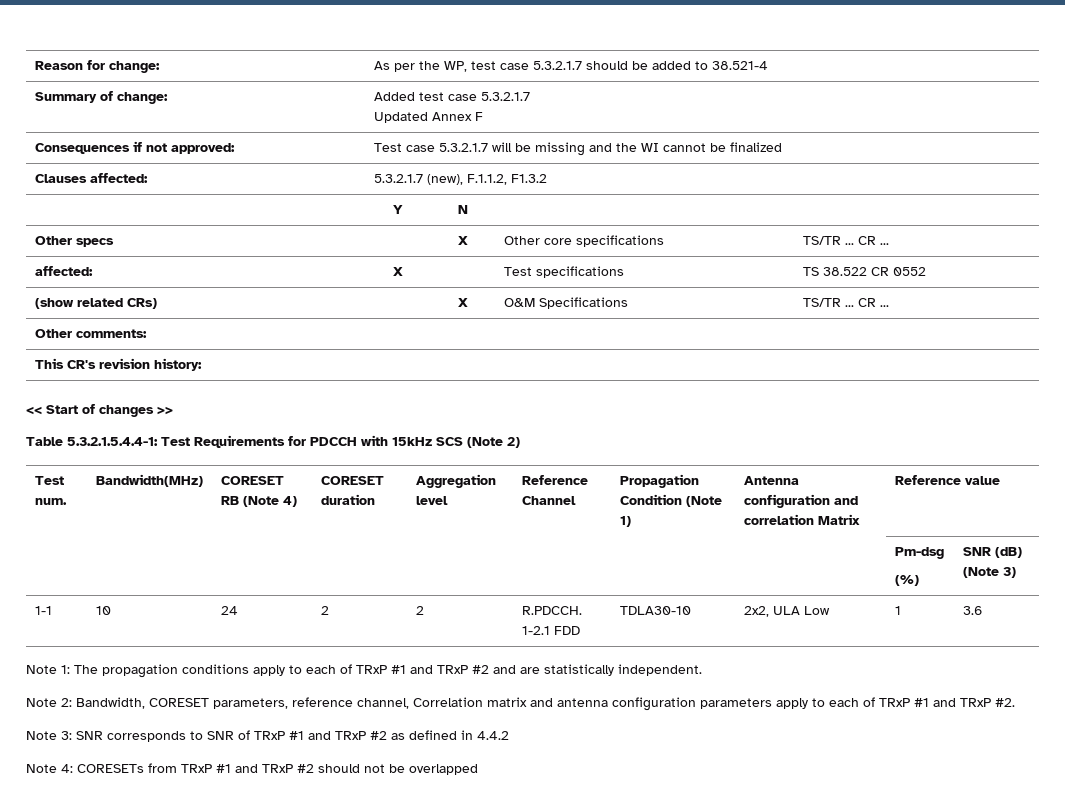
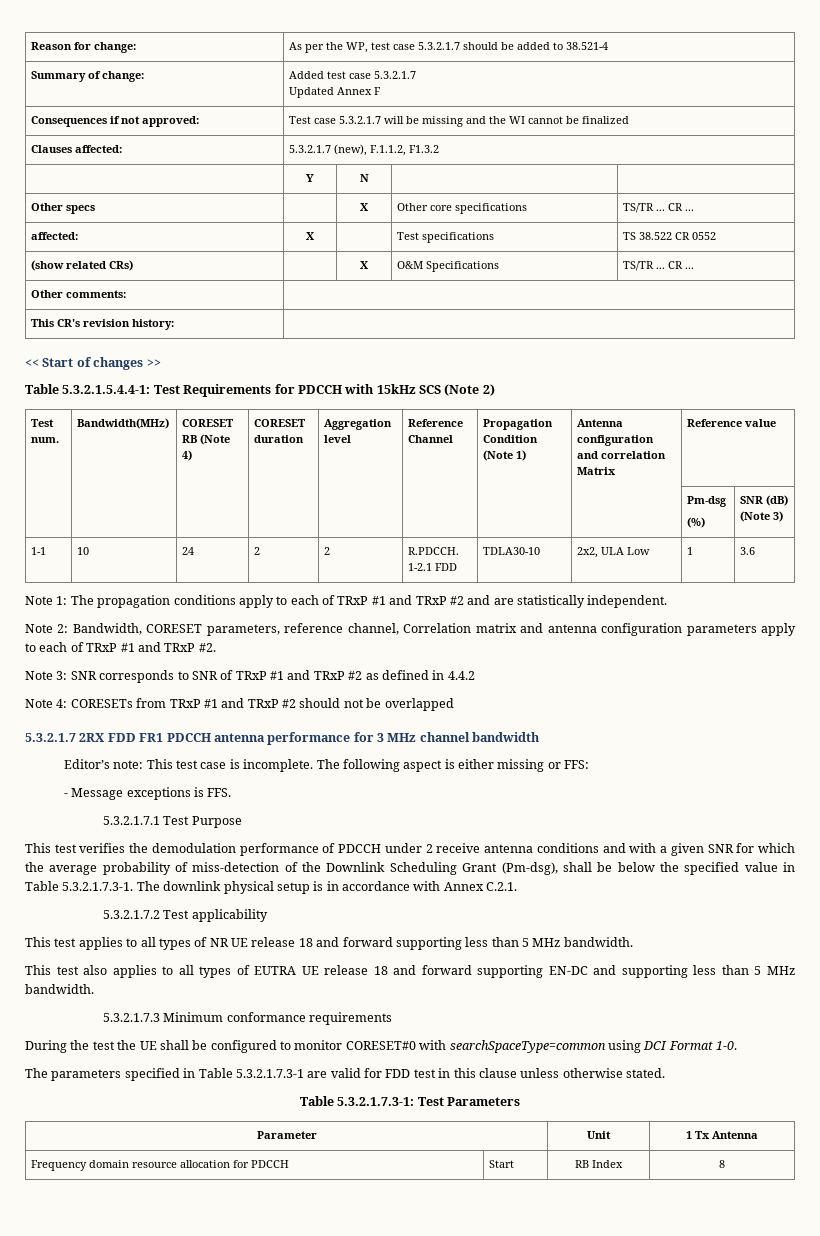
(478, 769) none -> [25,732,541,745] [63,759,590,772] [63,787,232,800] [102,816,242,828] [25,843,795,856] [25,862,796,875] [25,881,518,894] [102,909,268,922] [25,937,633,950] [25,965,795,978] [25,984,94,994] [102,1012,393,1025] [25,1040,737,1053] [25,1068,665,1081] [299,1096,521,1106] [256,1131,317,1139] [587,1131,611,1139] [686,1131,758,1139] [31,1160,290,1171] [489,1160,515,1168] [575,1160,623,1168] [719,1160,725,1168] // 5.3.2.1.7 2RX FDD FR1 PDCCH antenna performance for 3 MHz channel bandwidth // Editor’s note: This test case is incomplete. The following aspect is either missing or FFS: // - Message exceptions is FFS. // 5.3.2.1.7.1 Test Purpose // This test verifies the demodulation performance of PDCCH under 2 receive antenna conditions and with a given SNR for which the average probability of miss-detection of the Downlink Scheduling Grant (Pm-dsg), shall be below the specified value in Table 5.3.2.1.7.3-1. The downlink physical setup is in accordance with Annex C.2.1. // 5.3.2.1.7.2 Test applicability // This test applies to all types of NR UE release 18 and forward supporting less than 5 MHz bandwidth. // This test also applies to all types of EUTRA UE release 18 and forward supporting EN-DC and supporting less than 5 MHz bandwidth. // 5.3.2.1.7.3 Minimum conformance requirements // During the test the UE shall be configured to monitor CORESET#0 with searchSpaceType=common using DCI Format 1-0. // The parameters specified in Table 5.3.2.1.7.3-1 are valid for FDD test in this clause unless otherwise stated. // Table 5.3.2.1.7.3-1: Test Parameters // Parameter | Unit | 1 Tx Antenna // Frequency domain resource allocation for PDCCH | Start | RB Index | 8

